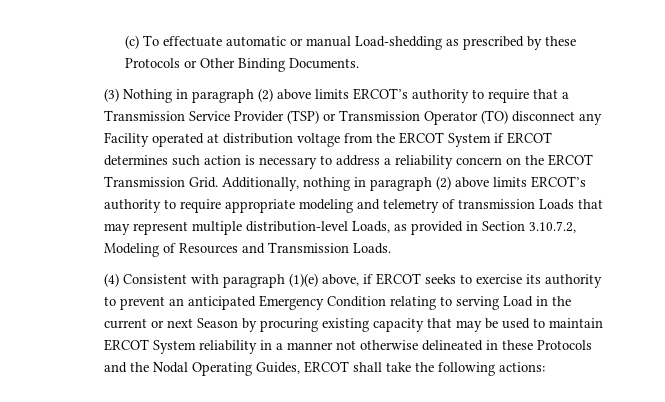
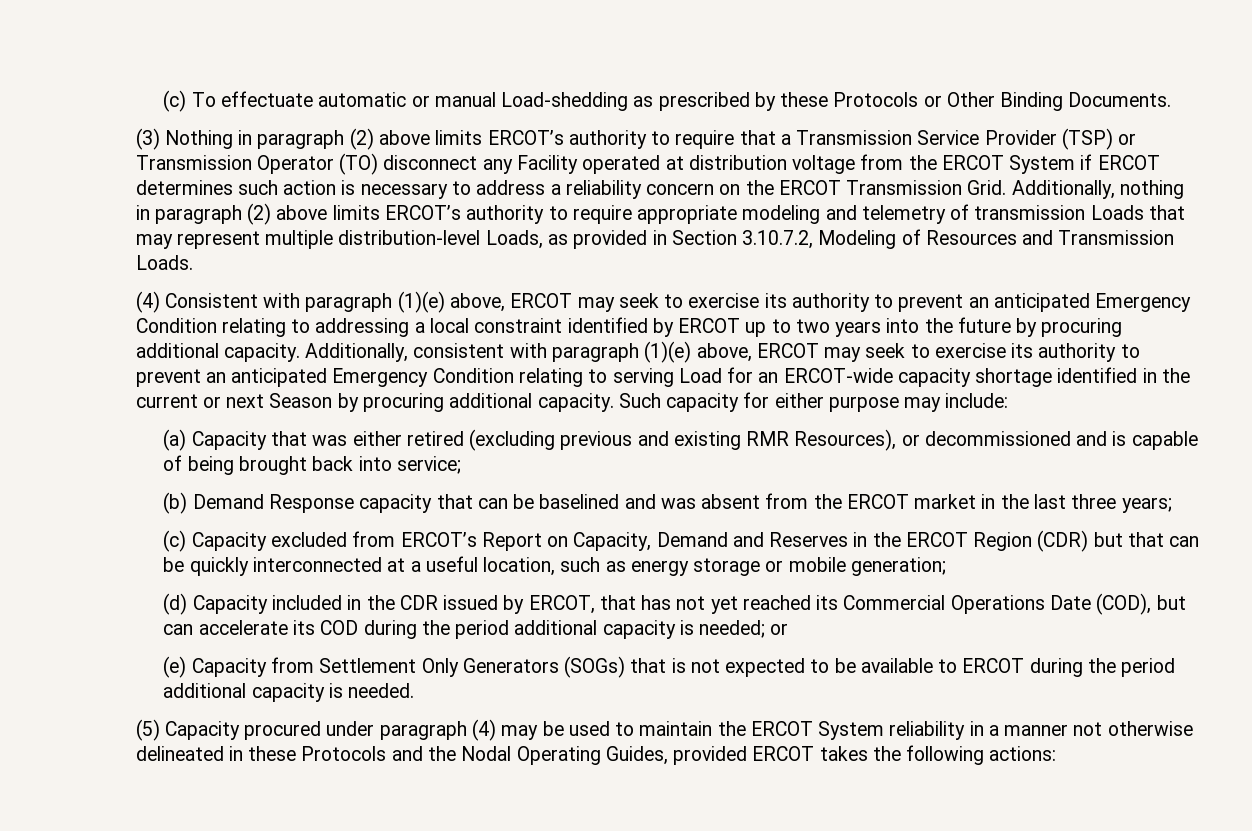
[362,273,456,285] if ERCOT seeks -> [510,293,1192,312] [135,317,1123,337] [135,341,906,363] ERCOT may seek to exercise its authority to prevent an anticipated Emergency Condition relating to addressing a local constraint identified by ERCOT up to two years into the future by procuring additional capacity. Additionally, consistent with paragraph (1)(e) above, ERCOT may seek
(533, 301) none -> [727,367,1138,387] for an ERCOT-wide capacity shortage identified
[321,318,452,332] existing capacity that -> [449,392,1009,412] [163,429,1198,451] [163,455,461,475] [163,492,1172,514] [163,530,1200,552] [163,556,946,576] [163,593,1186,615] [163,620,789,639] [163,656,1176,678] [163,683,415,702] [135,719,496,741] additional capacity. Such capacity for either purpose may include: // (a) Capacity that was either retired (excluding previous and existing RMR Resources), or decommissioned and is capable of being brought back into service; // (b) Demand Response capacity that can be baselined and was absent from the ERCOT market in the last three years; // (c) Capacity excluded from ERCOT’s Report on Capacity, Demand and Reserves in the ERCOT Region (CDR) but that can be quickly interconnected at a useful location, such as energy storage or mobile generation; // (d) Capacity included in the CDR issued by ERCOT, that has not yet reached its Commercial Operations Date (COD), but can accelerate its COD during the period additional capacity is needed; or // (e) Capacity from Settlement Only Generators (SOGs) that is not expected to be available to ERCOT during the period additional capacity is needed. // (5) Capacity procured under paragraph (4)
(603, 323) none -> [717,721,746,736] the
[303,361,411,373] ERCOT shall take -> [673,746,868,765] provided ERCOT takes

